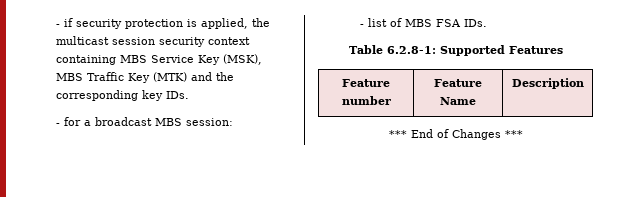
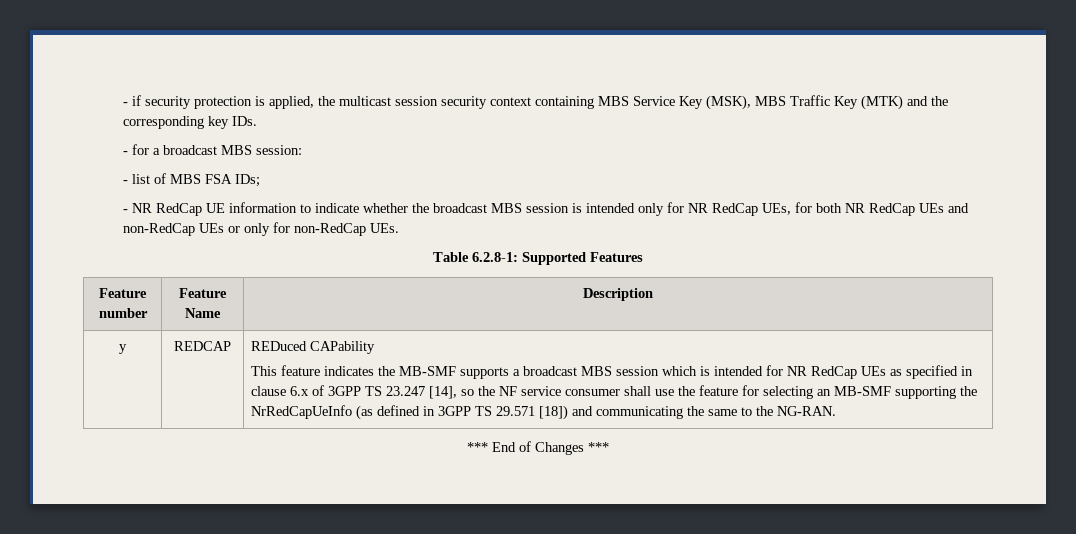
[464,19,488,27] IDs. -> [235,174,261,187] [123,202,970,216] [123,222,400,236] IDs; // - NR RedCap UE information to indicate whether the broadcast MBS session is intended only for NR RedCap UEs, for both NR RedCap UEs and non-RedCap UEs or only for non-RedCap UEs.
(584, 83) none -> [119,344,127,354] [174,341,231,351] [250,341,375,354] [250,365,973,379] [250,385,977,399] [250,405,836,420] // y | REDCAP | REDuced CAPability // This feature indicates the MB-SMF supports a broadcast MBS session which is intended for NR RedCap UEs as specified in clause 6.x of 3GPP TS 23.247 [14], so the NF service consumer shall use the feature for selecting an MB-SMF supporting the NrRedCapUeInfo (as defined in 3GPP TS 29.571 [18]) and communicating the same to the NG-RAN.

